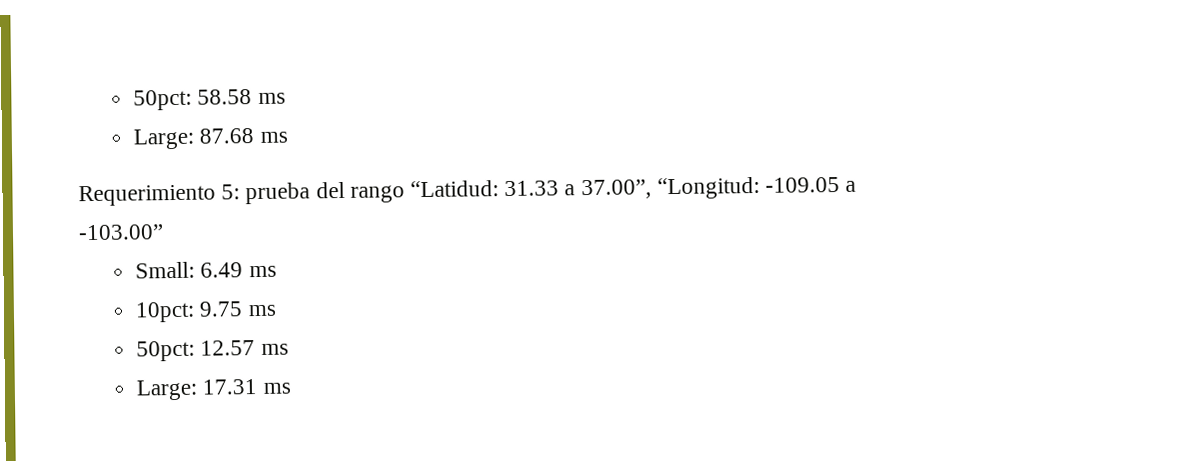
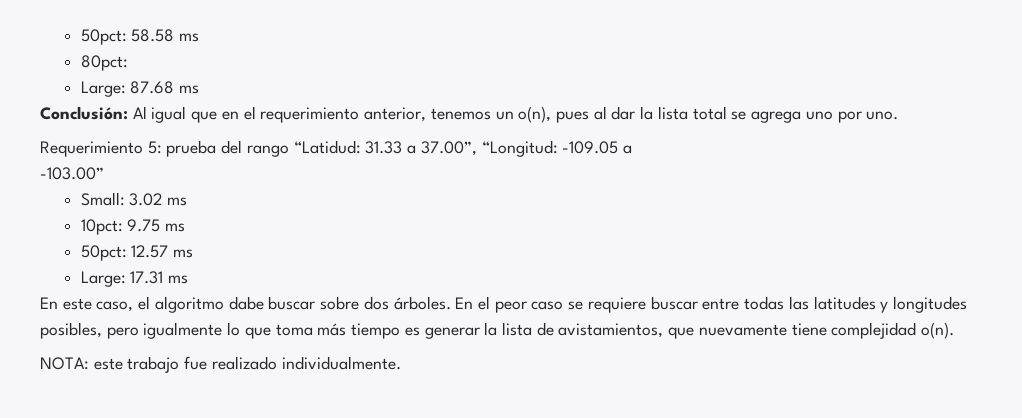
(286, 98) none -> [80,55,128,71] // 80pct:
(288, 137) none -> [40,106,899,123] // Conclusión: Al igual que en el requerimiento anterior, tenemos un o(n), pues al dar la lista total se agrega uno por uno.
[200,262,244,278] 6.49 -> [129,193,163,206] 3.02
(291, 388) none -> [40,296,967,313] [40,322,955,339] [40,356,401,373] // En este caso, el algoritmo dabe buscar sobre dos árboles. En el peor caso se requiere buscar entre todas las latitudes y longitudes posibles, pero igualmente lo que toma más tiempo es generar la lista de avistamientos, que nuevamente tiene complejidad o(n). // NOTA: este trabajo fue realizado individualmente.

